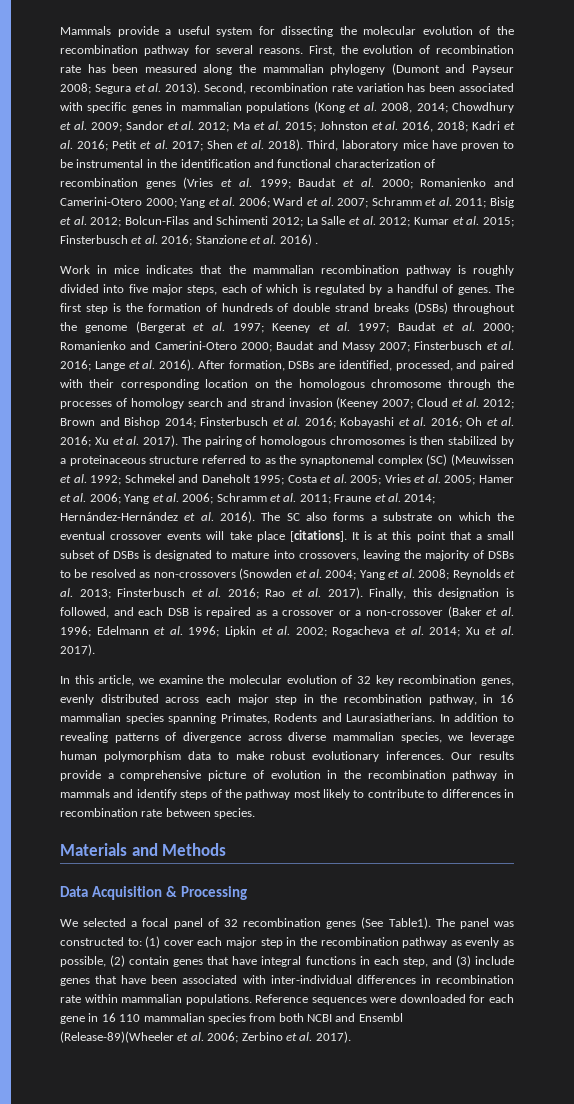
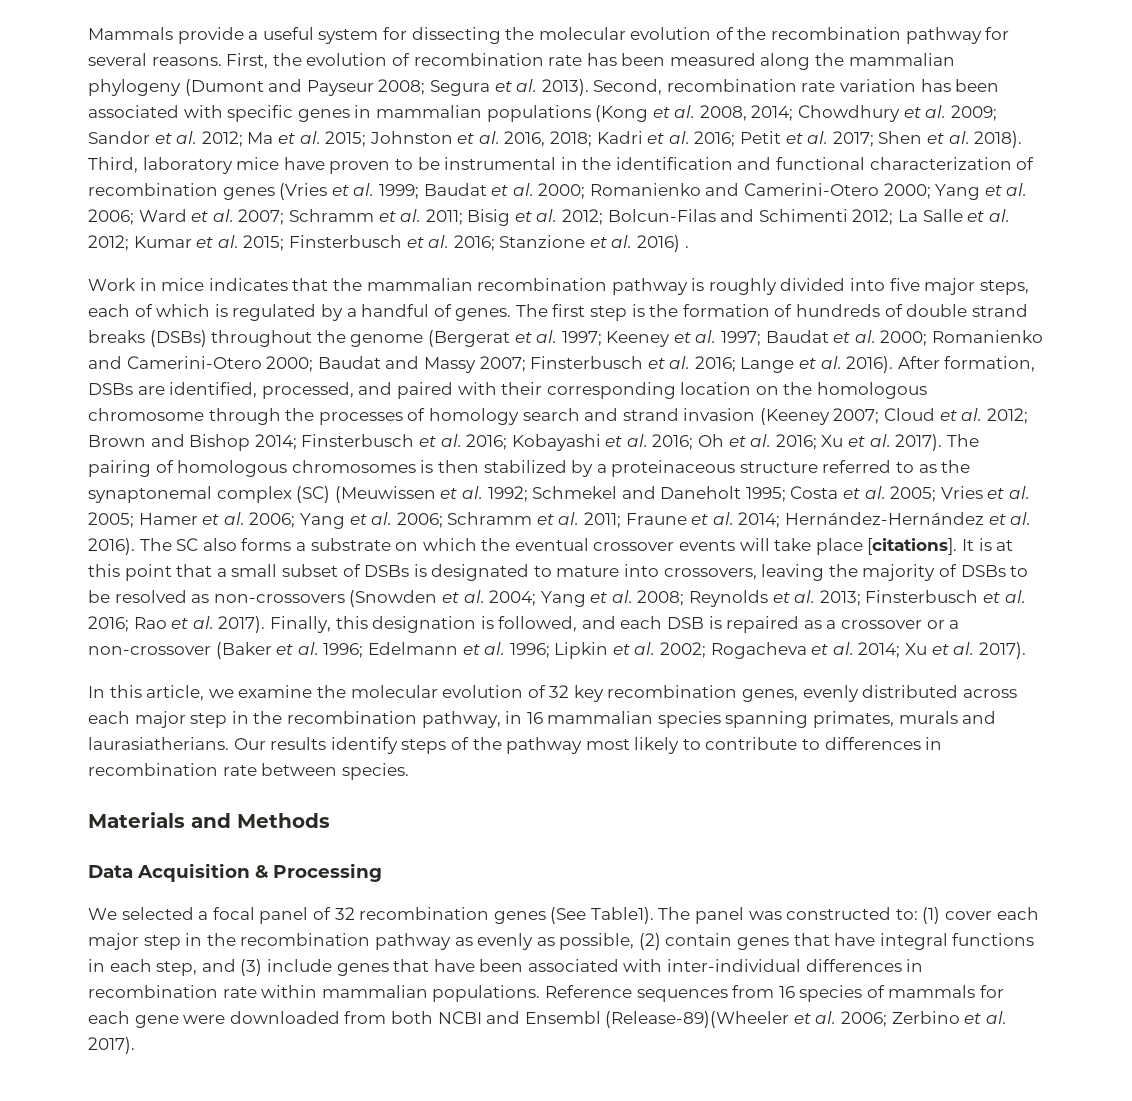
[220,713,514,724] [60,732,514,743] [60,751,514,762] [60,770,514,781] [60,789,134,798] Primates, Rodents and Laurasiatherians. In addition to revealing patterns of divergence across diverse mammalian species, we leverage human polymorphism data to make robust evolutionary inferences. Our results provide a comprehensive picture of evolution in the recombination pathway in mammals and -> [813,711,997,728] [88,737,327,750] primates, murals and laurasiatherians. Our results
[370,994,514,1003] [60,1013,246,1024] were downloaded for each gene in 16 110 mammalian species -> [732,985,1005,1002] [88,1011,340,1028] from 16 species of mammals for each gene were downloaded

